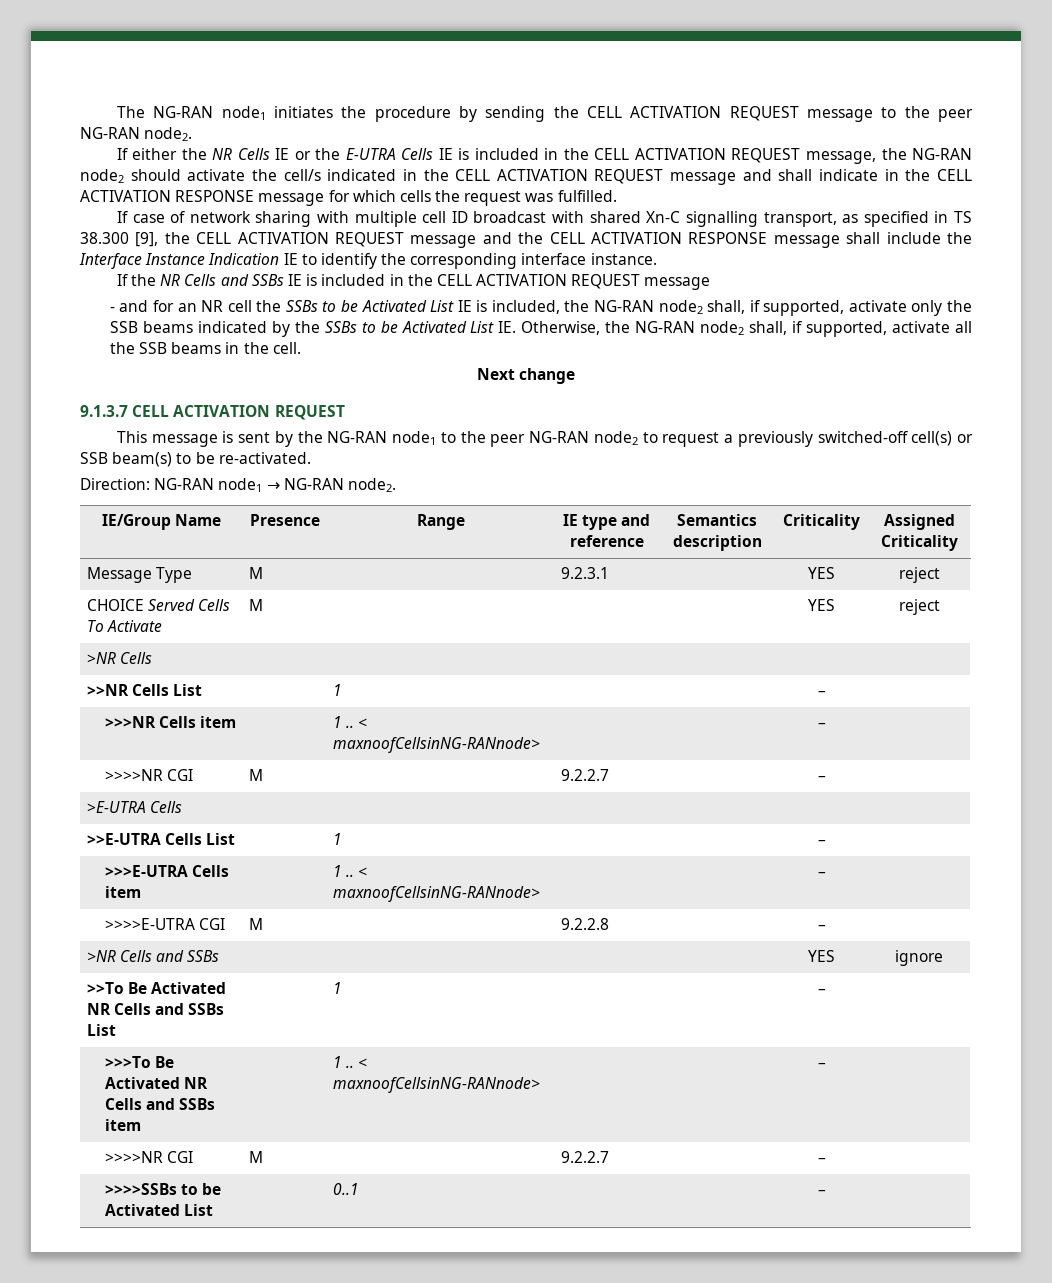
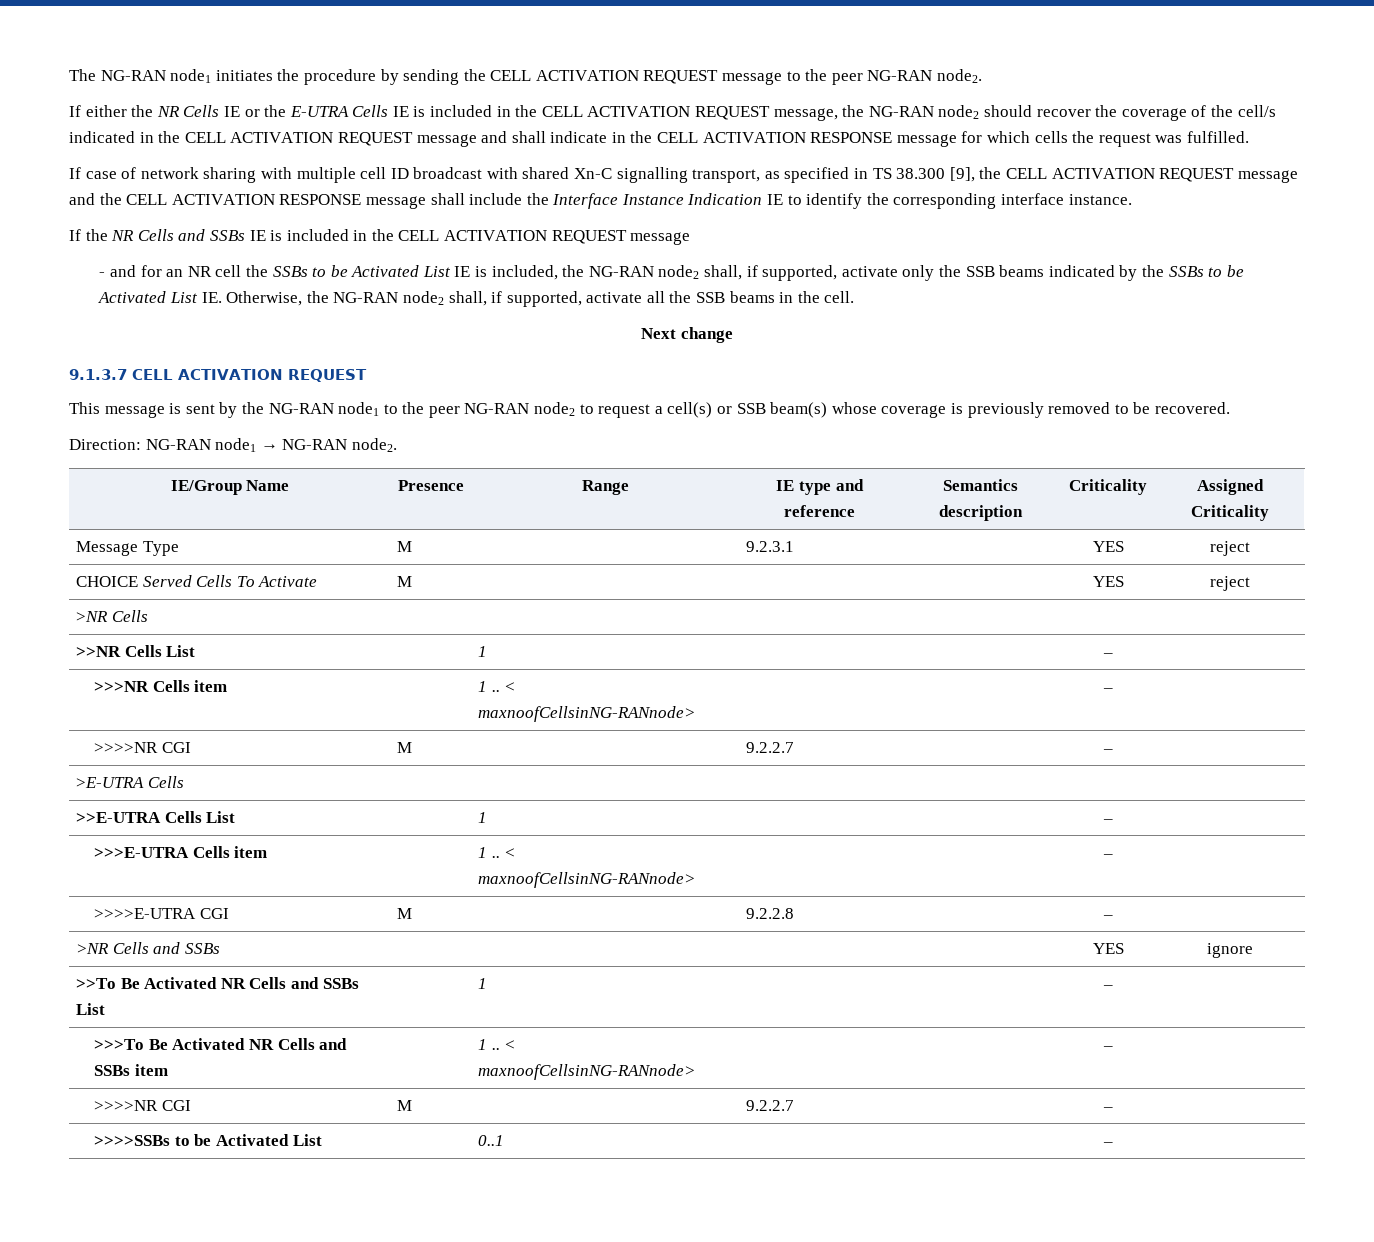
[187,169,246,181] activate -> [1036,105,1207,121] recover the coverage of
[737,431,908,447] previously switched-off -> (663, 410) none
[176,452,311,464] to be re-activated. -> [831,402,1230,418] whose coverage is previously removed to be recovered.

